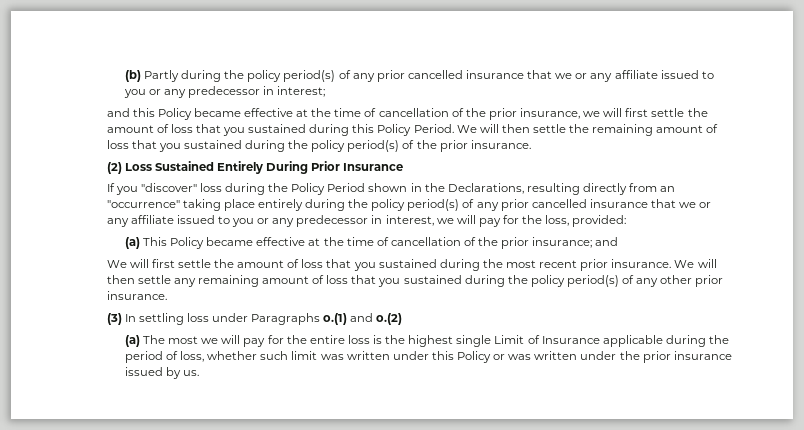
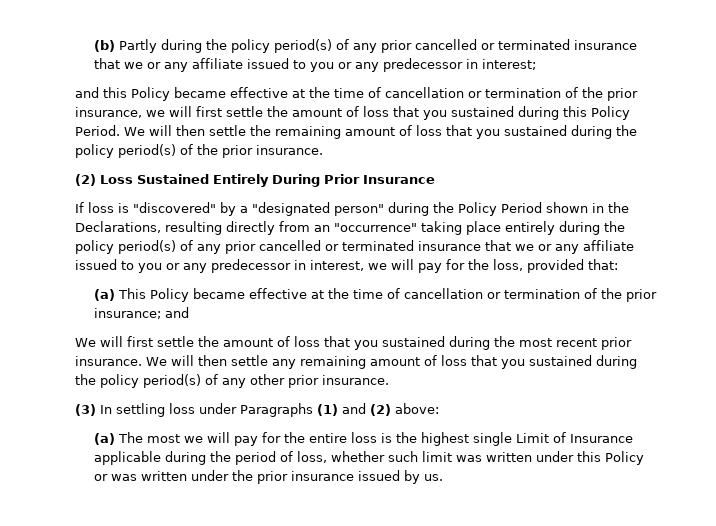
(463, 74) none -> [481,39,571,50] or terminated
(449, 112) none -> [467,88,561,98] or termination
[115,183,222,195] you "discover" loss -> [87,202,384,216] loss is "discovered" by a "designated person"
(587, 203) none -> [324,240,414,251] or terminated
[572,215,627,227] provided: -> [526,259,618,273] provided that:
(461, 241) none -> [487,289,581,299] or termination
[323,313,403,325] o.(1) and o.(2) -> [316,403,439,416] (1) and (2) above:

